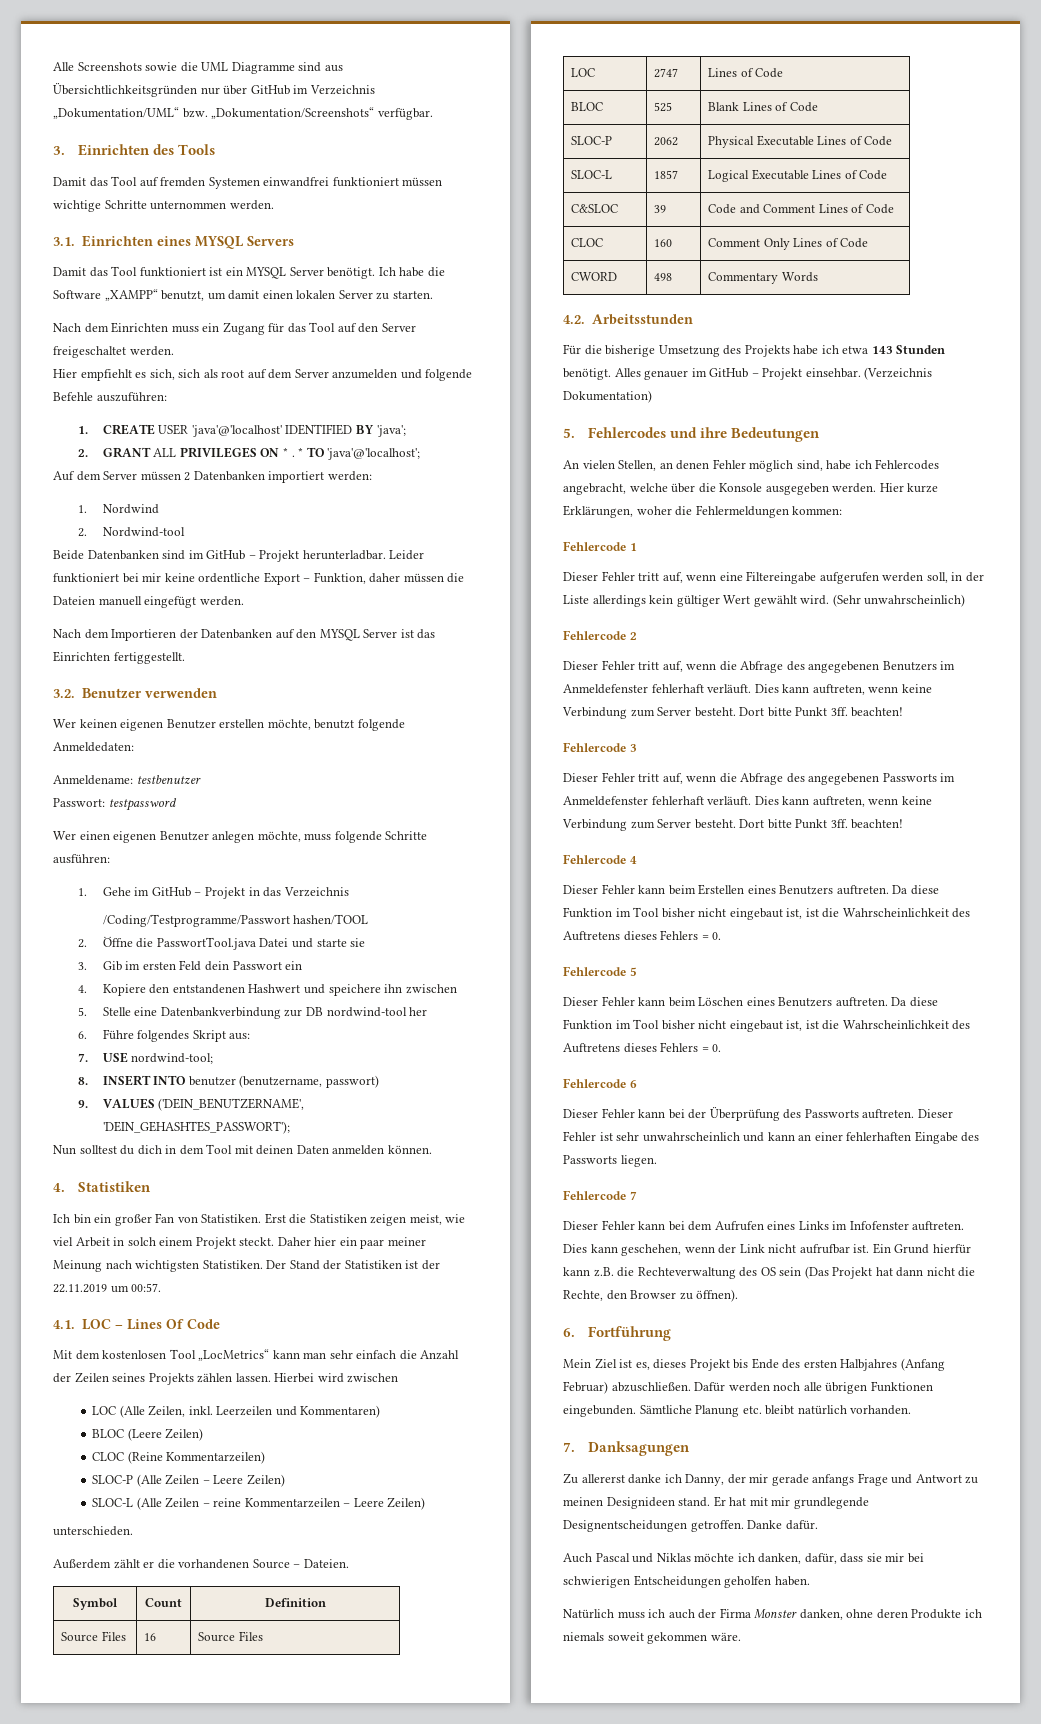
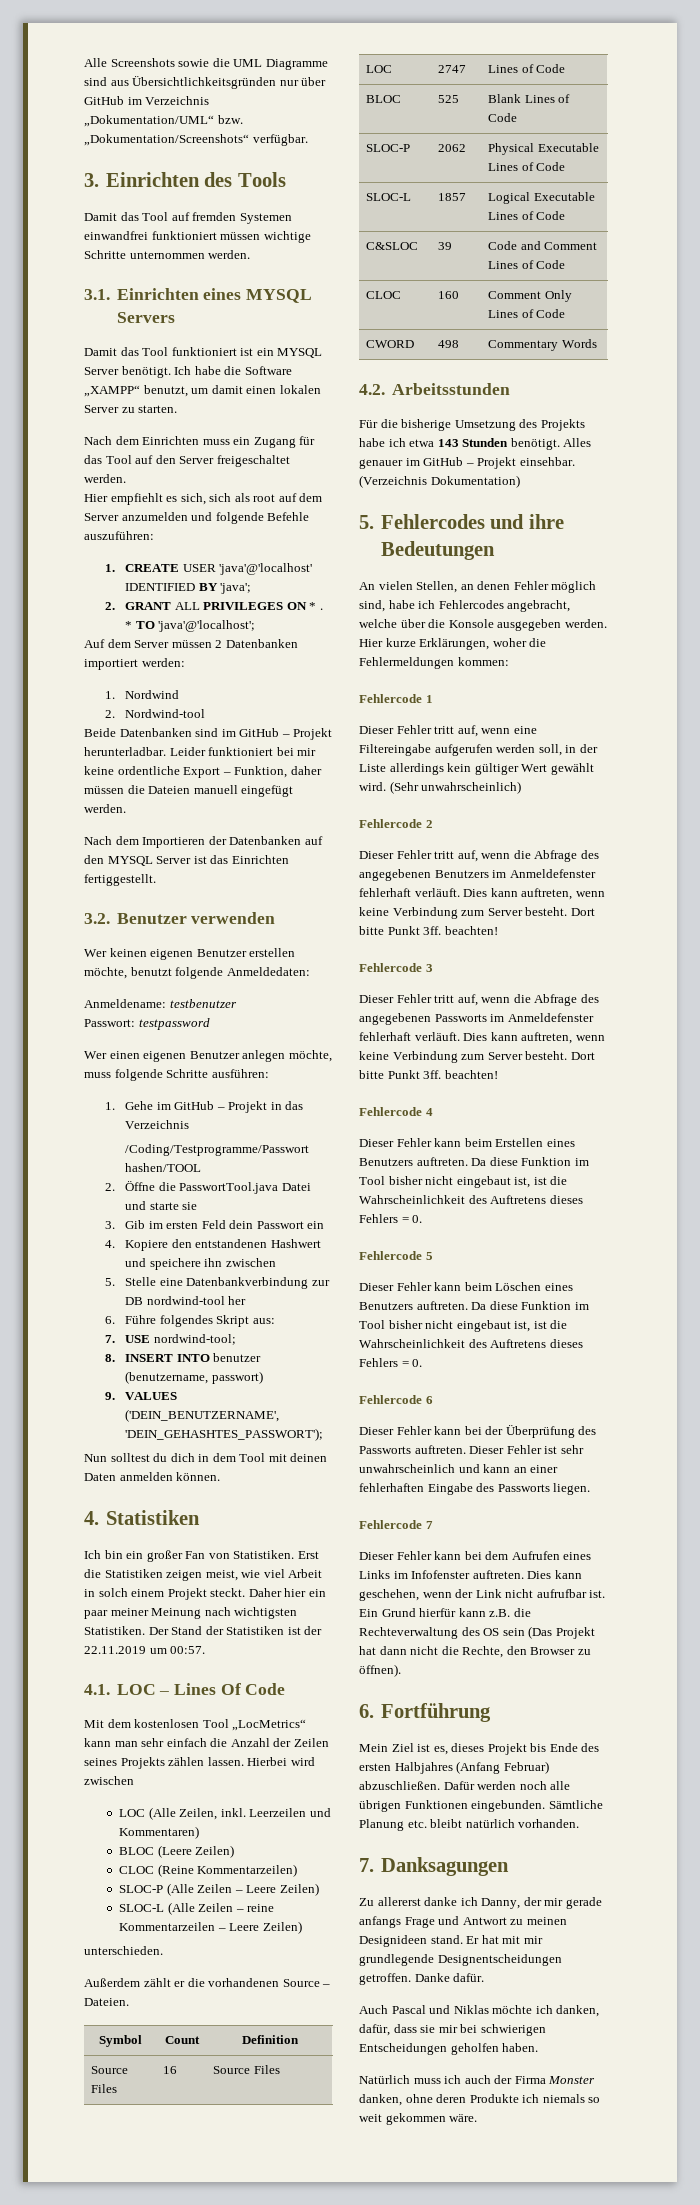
[607,1632,644,1641] soweit -> [588,2097,601,2103] [359,2114,382,2122] so weit

